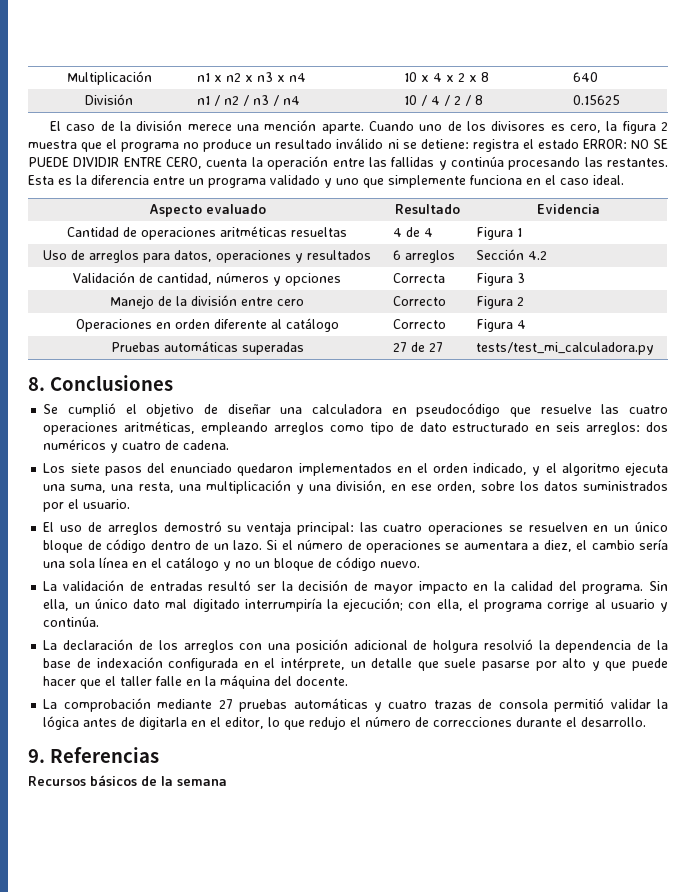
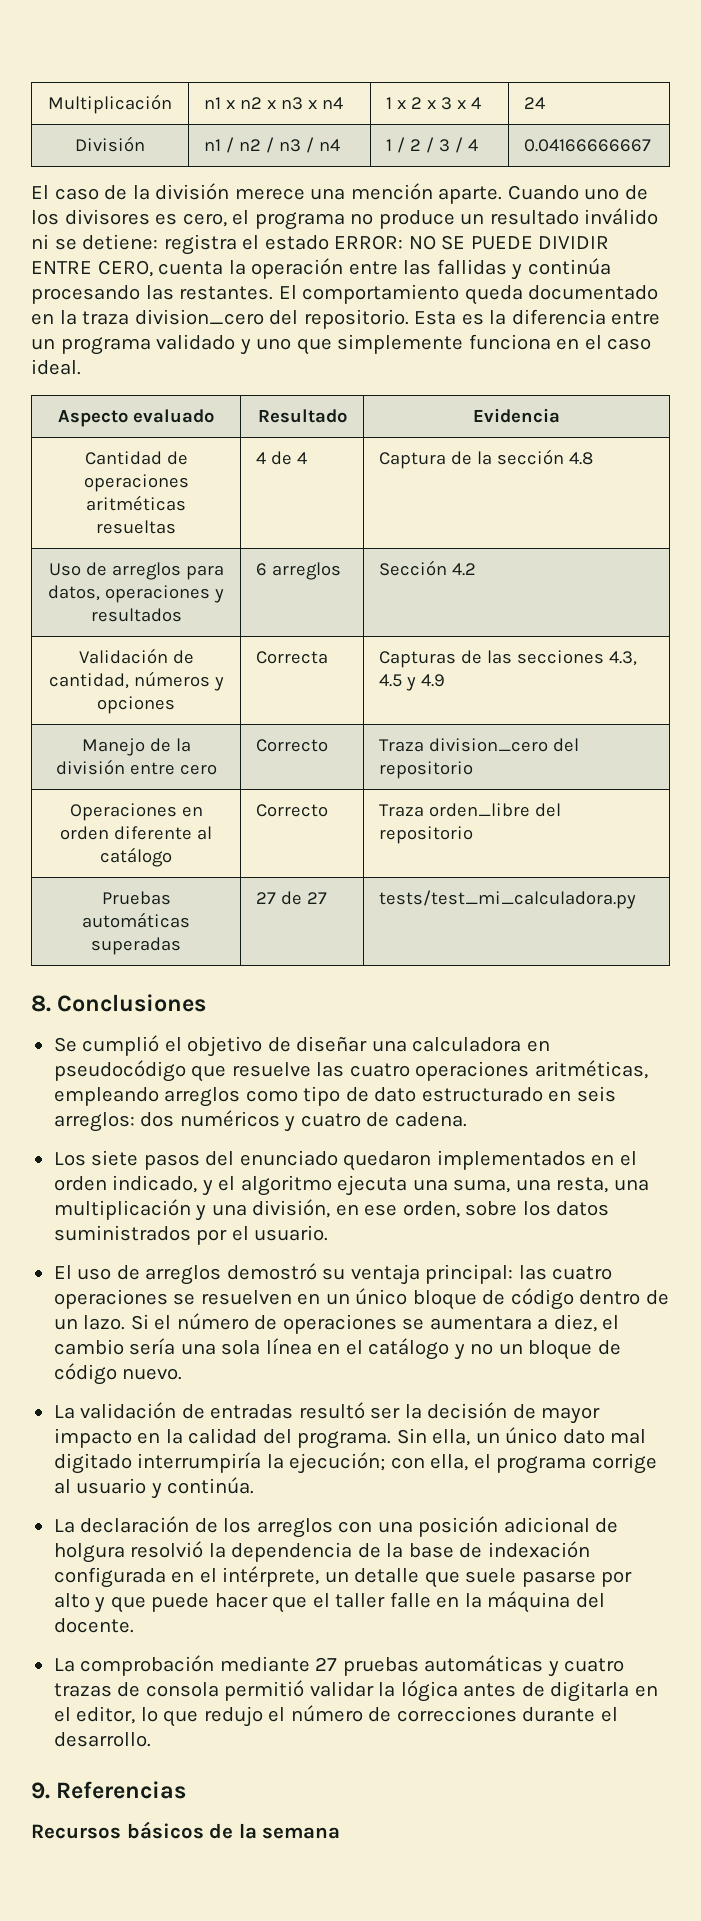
[404,72,490,82] [573,72,599,82] 10 x 4 x 2 x 8 | 640 -> [386,97,482,110] [524,97,546,109] 1 x 2 x 3 x 4 | 24
[404,95,484,106] [573,95,621,105] 10 / 4 / 2 / 8 | 0.15625 -> [386,137,479,153] [524,139,652,152] 1 / 2 / 3 / 4 | 0.04166666667
[606,121,669,134] [28,140,103,152] la figura 2 muestra que -> (227, 220) none
(668, 162) none -> [278,284,659,305] [31,309,409,329] El comportamiento queda documentado en la traza division_cero del repositorio.
[476,227,523,240] Figura 1 -> [379,449,594,469] Captura de la sección 4.8
[476,273,526,286] Figura 3 -> [379,650,638,668] [379,674,446,691] Capturas de las secciones 4.3, 4.5 y 4.9
[476,296,525,309] Figura 2 -> [379,738,580,752] [379,761,474,779] Traza division_cero del repositorio
[476,319,527,332] Figura 4 -> [379,803,562,817] [379,826,474,844] Traza orden_libre del repositorio

